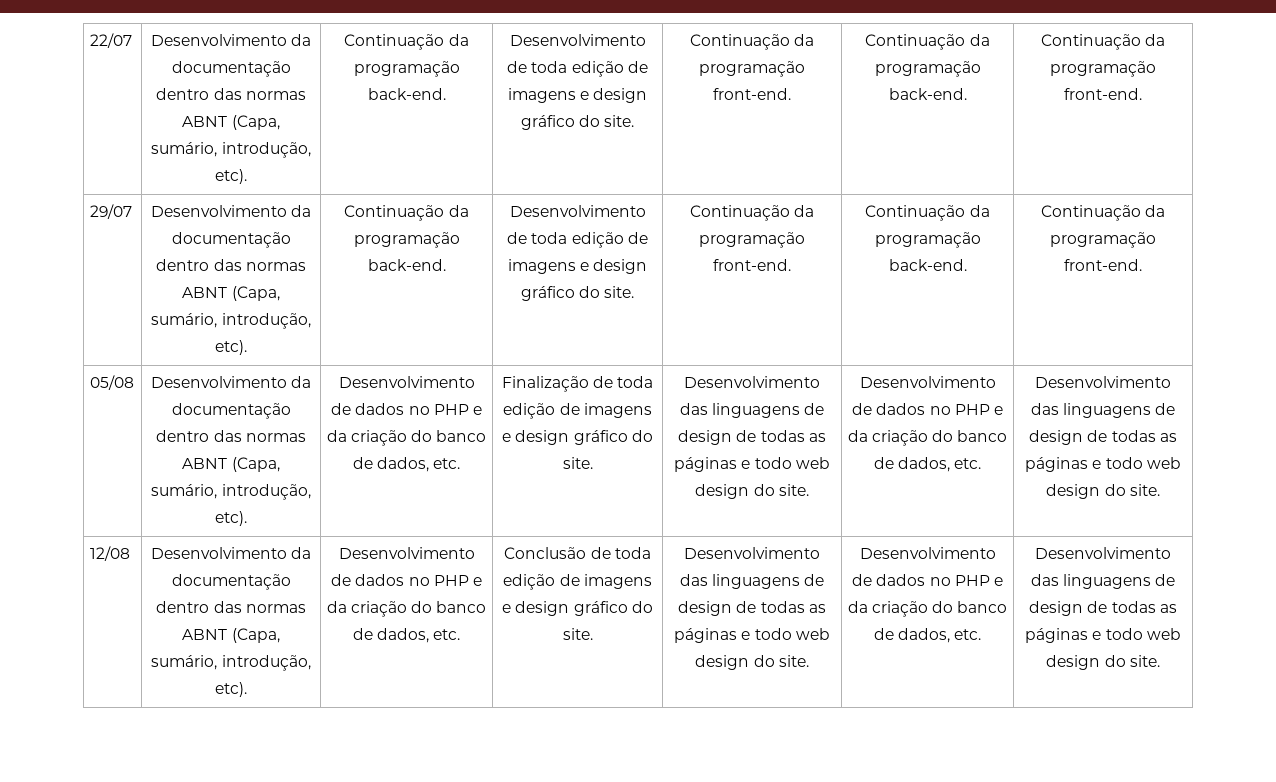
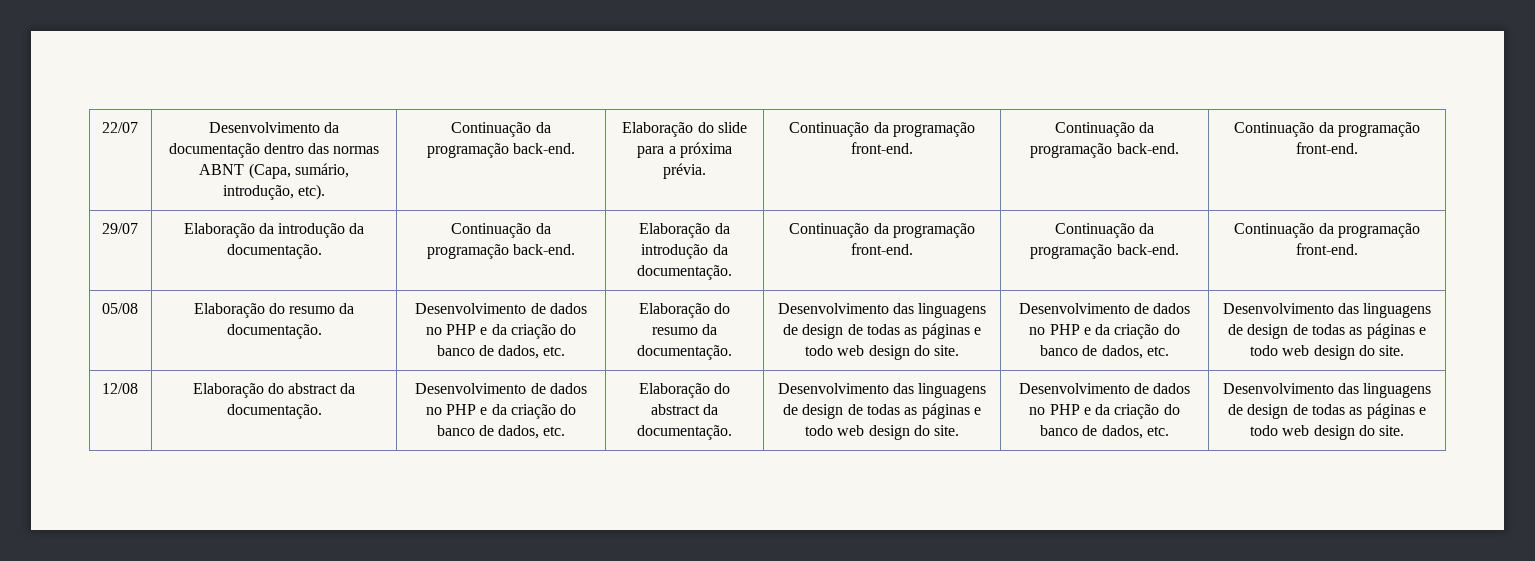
[509,34,646,46] [507,61,648,77] [507,88,648,103] [520,115,635,130] Desenvolvimento de toda edição de imagens e design gráfico do site. -> [622,122,747,137] [637,142,732,158] [663,163,706,179] Elaboração do slide para a próxima prévia.
[150,205,312,217] [171,232,291,248] [156,259,306,271] [182,286,280,301] [151,313,311,329] [215,340,247,355] [344,205,469,221] [353,232,460,248] [367,259,446,271] [509,205,646,217] [507,232,648,248] [507,259,648,274] [520,286,635,301] Desenvolvimento da documentação dentro das normas ABNT (Capa, sumário, introdução, etc). | Continuação da programação back-end. | Desenvolvimento de toda edição de imagens e design gráfico do site. -> [183,223,365,238] [226,244,322,259] [451,223,551,238] [426,244,576,259] [639,223,730,238] [641,244,728,259] [637,265,732,280] Elaboração da introdução da documentação. | Continuação da programação back-end. | Elaboração da introdução da documentação.
[150,376,312,388] [171,403,291,419] [156,430,306,442] [182,457,280,472] [151,484,311,500] [215,511,247,526] Desenvolvimento da documentação dentro das normas ABNT (Capa, sumário, introdução, etc). -> [193,303,355,318] [226,324,322,339] Elaboração do resumo da documentação.
[501,376,654,392] [503,403,652,419] [502,430,653,445] [562,457,593,469] Finalização de toda edição de imagens e design gráfico do site. -> [638,303,731,318] [651,324,718,335] [637,345,732,360] Elaboração do resumo da documentação.
[150,547,312,559] [171,574,291,590] [156,601,306,613] [182,628,280,643] [151,655,311,671] [215,682,247,697] Desenvolvimento da documentação dentro das normas ABNT (Capa, sumário, introdução, etc). -> [192,383,356,398] [226,404,322,419] Elaboração do abstract da documentação.
[504,547,651,559] [503,574,652,590] [502,601,653,616] [562,628,593,640] Conclusão de toda edição de imagens e design gráfico do site. -> [638,383,731,398] [650,404,719,415] [637,425,732,440] Elaboração do abstract da documentação.

